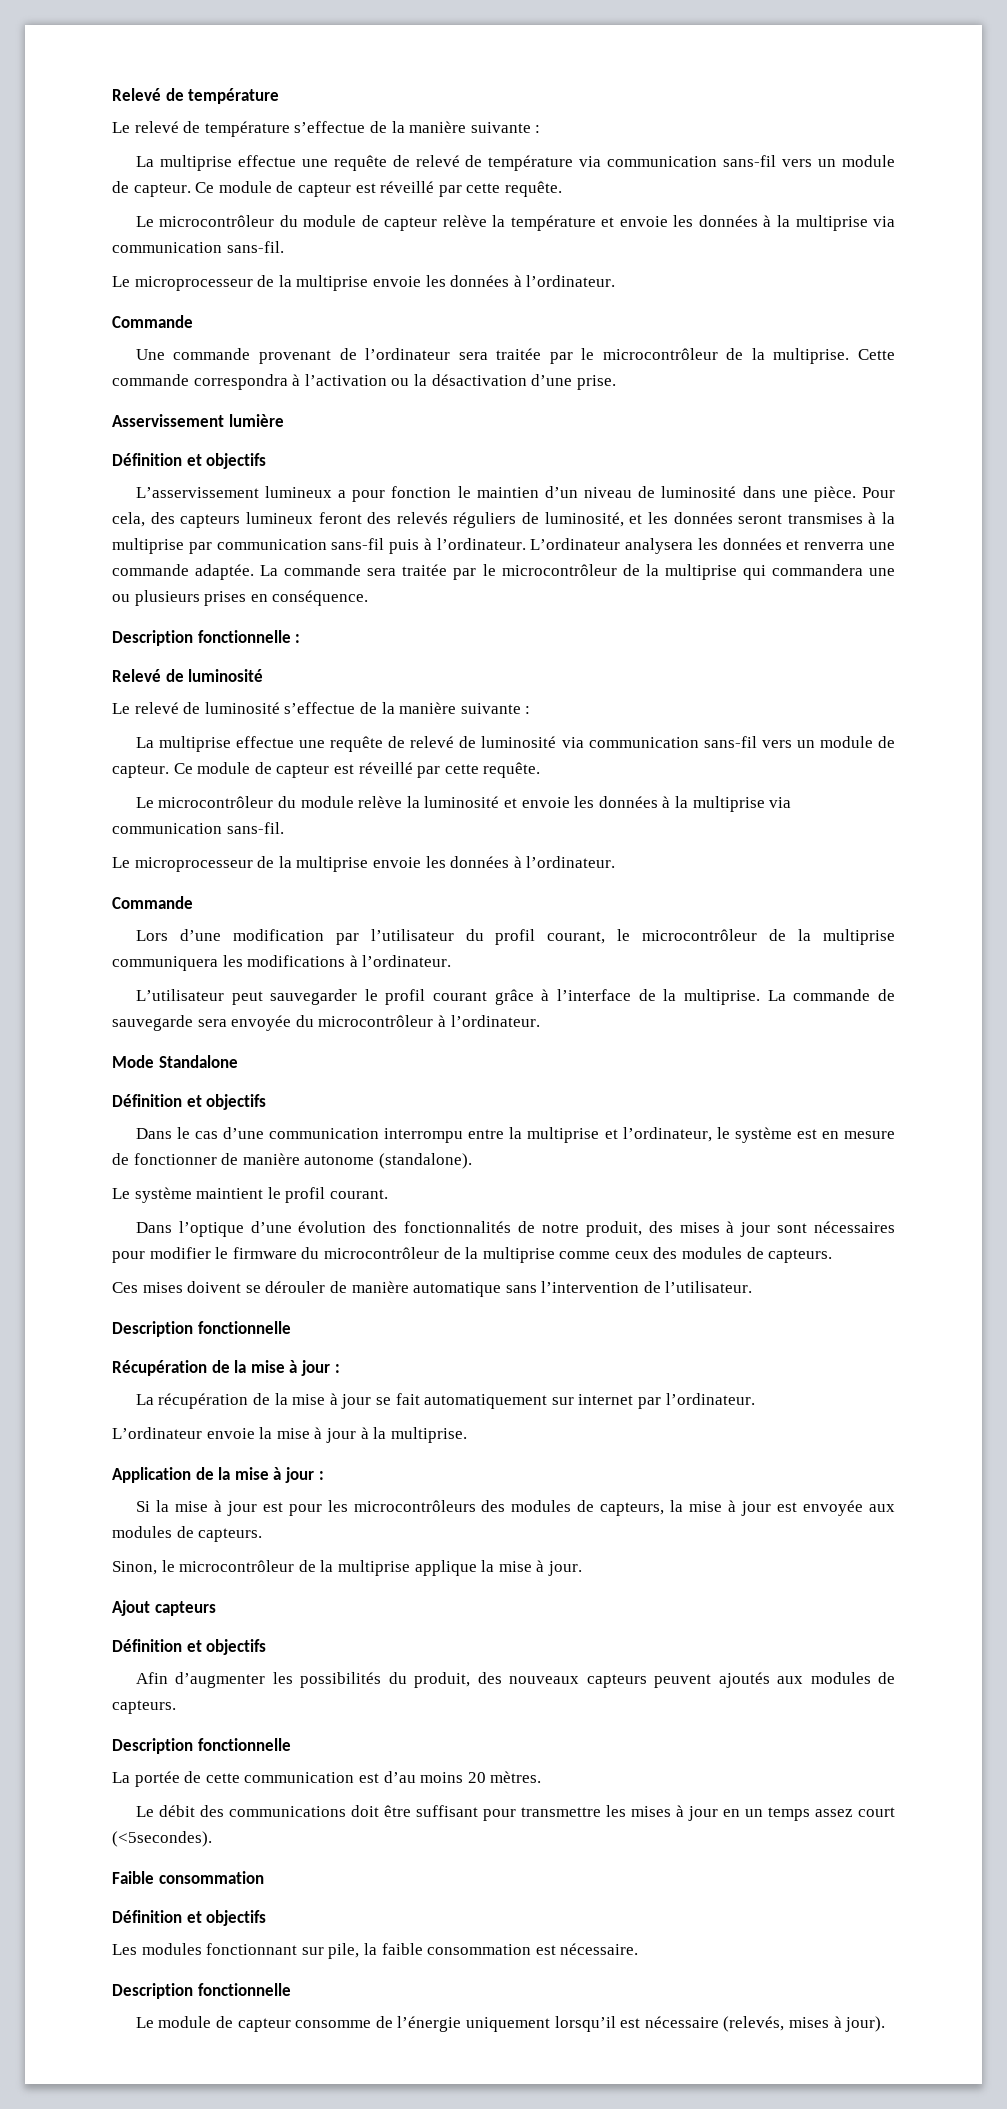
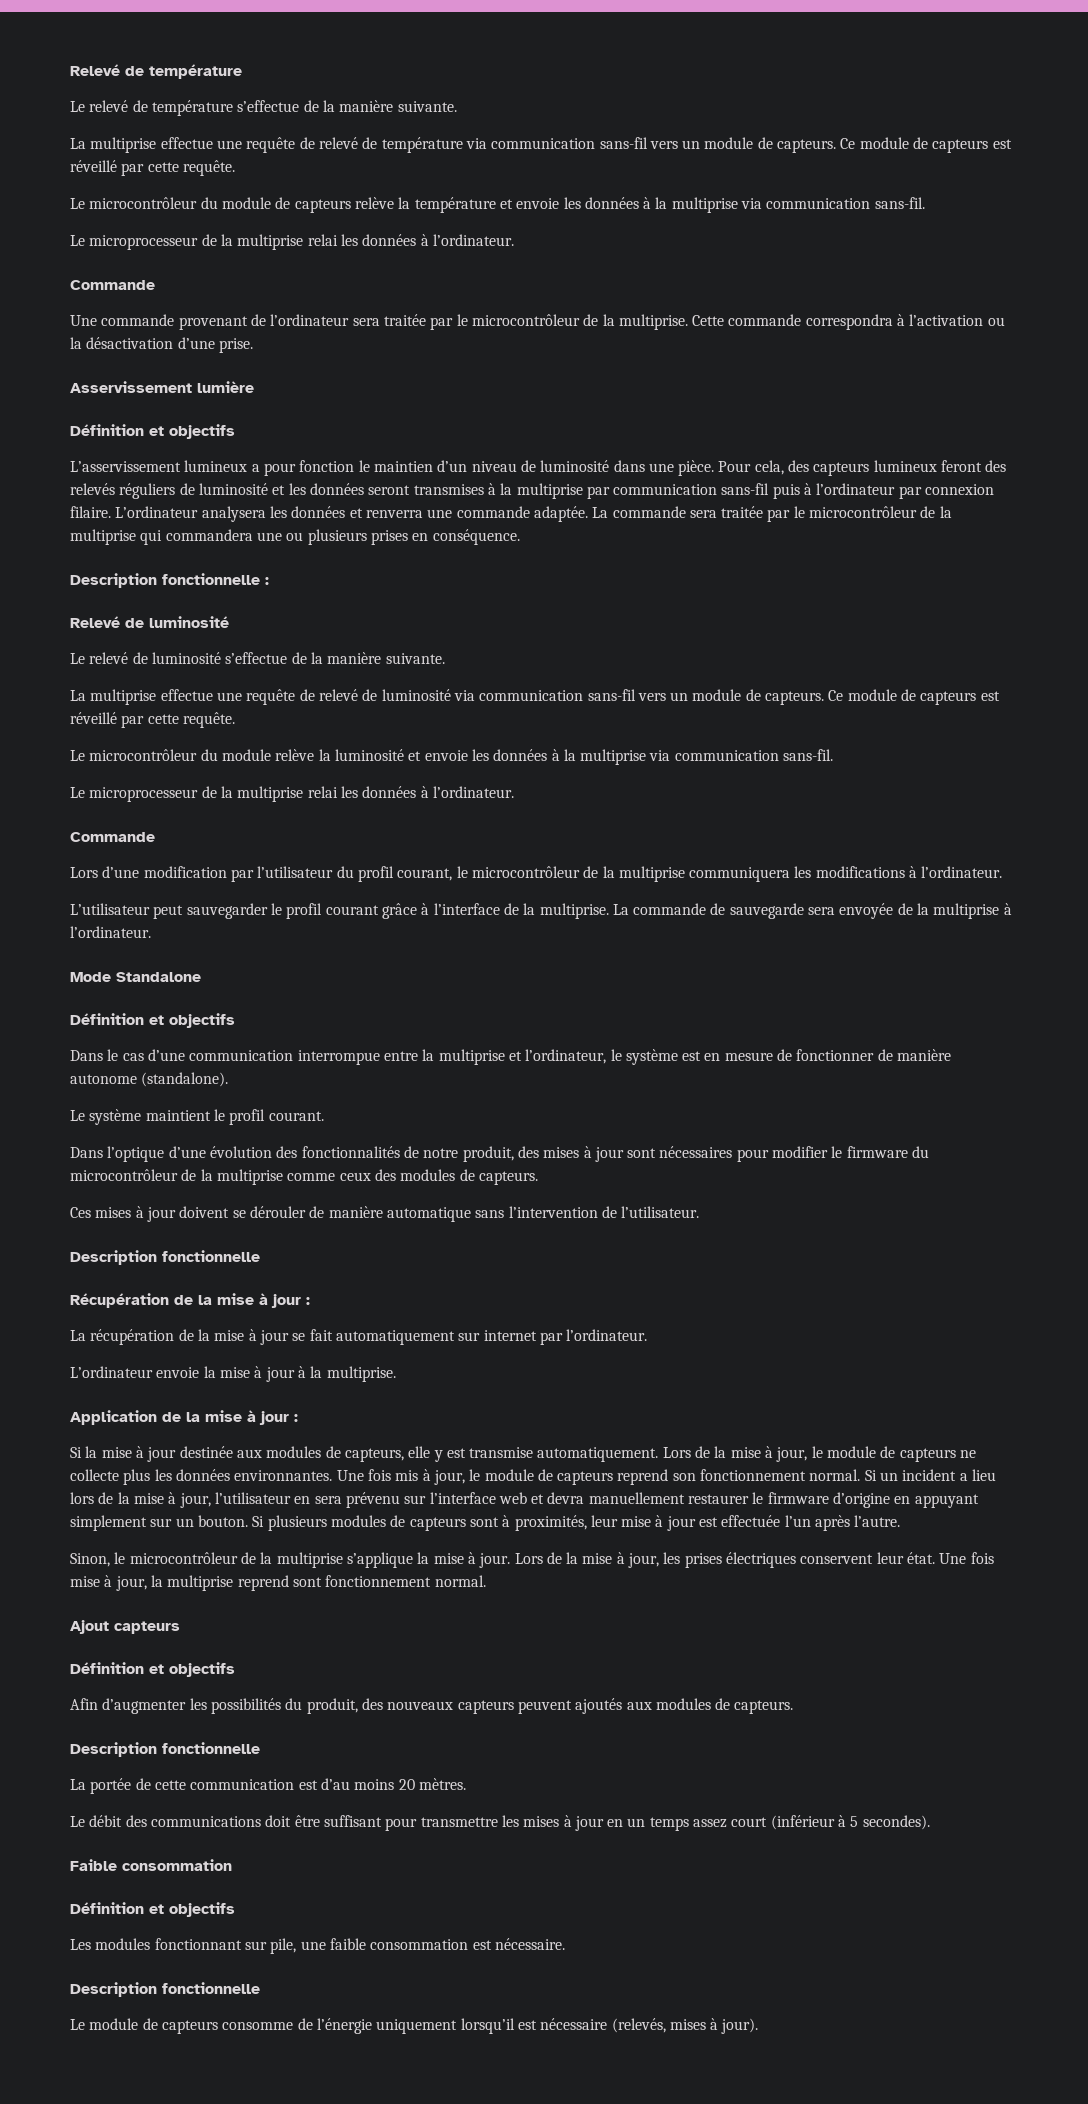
[470,122,541,133] suivante : -> [397,101,457,112] suivante.
[133,181,351,197] capteur. Ce module de capteur -> [777,137,989,153] capteurs. Ce module de capteurs
[384,217,438,231] capteur -> [294,199,351,213] capteurs
[372,276,421,287] envoie -> [307,234,338,246] relai
[544,512,624,527] luminosité, -> [198,483,268,495] luminosité
[436,538,526,550] l’ordinateur. -> [816,483,995,499] [70,506,111,518] l’ordinateur par connexion filaire.
[460,703,531,714] suivante : -> [385,653,445,664] suivante.
[112,762,330,778] capteur. Ce module de capteur -> [765,689,977,705] capteurs. Ce module de capteurs
[372,857,421,868] envoie -> [307,786,338,798] relai
[295,1015,434,1027] du microcontrôleur -> [897,903,1000,919] de la multiprise
[384,1128,464,1143] interrompu -> [297,1050,380,1065] interrompue
(183, 1287) none -> [135,1206,176,1222] à jour
[262,1500,895,1516] [112,1526,263,1542] est pour les microcontrôleurs des modules de capteurs, la mise à jour est envoyée aux modules de capteurs. -> [179,1446,977,1462] [70,1469,997,1485] [70,1492,979,1508] [70,1515,901,1531] destinée aux modules de capteurs, elle y est transmise automatiquement. Lors de la mise à jour, le module de capteurs ne collecte plus les données environnantes. Une fois mis à jour, le module de capteurs reprend son fonctionnement normal. Si un incident a lieu lors de la mise à jour, l’utilisateur en sera prévenu sur l’interface web et devra manuellement restaurer le firmware d’origine en appuyant simplement sur un bouton. Si plusieurs modules de capteurs sont à proximités, leur mise à jour est effectuée l’un après l’autre.
[414,1560,477,1576] applique -> [346,1552,413,1568] s’applique
(582, 1568) none -> [514,1552,994,1568] [70,1575,486,1591] Lors de la mise à jour, les prises électriques conservent leur état. Une fois mise à jour, la multiprise reprend sont fonctionnement normal.
[112,1831,212,1847] (<5secondes). -> [770,1815,930,1830] (inférieur à 5 secondes).
[363,1943,377,1955] la -> [300,1941,326,1950] une
[237,2018,291,2032] capteur -> [161,2020,218,2034] capteurs

